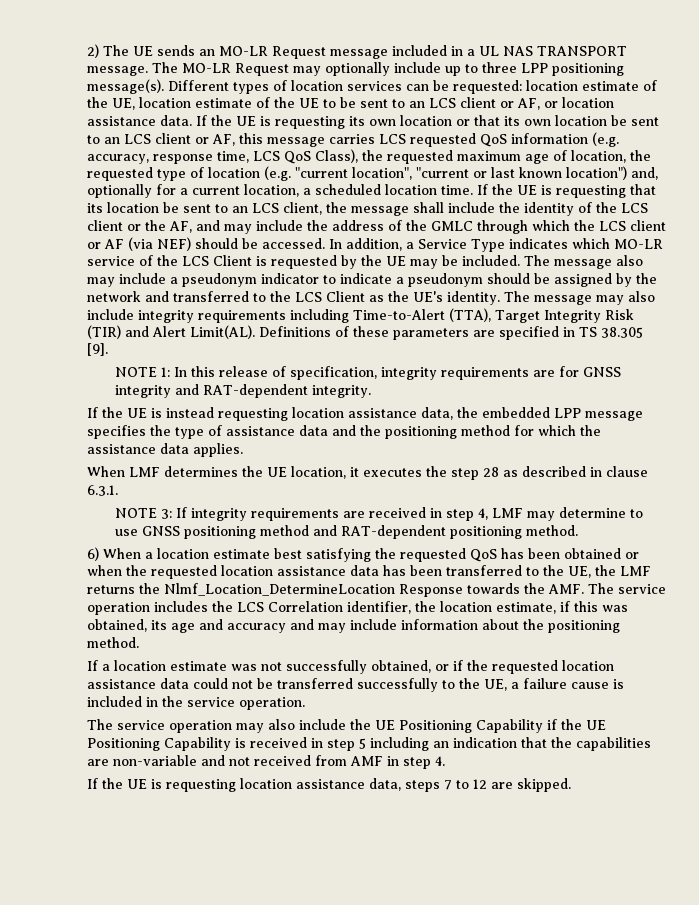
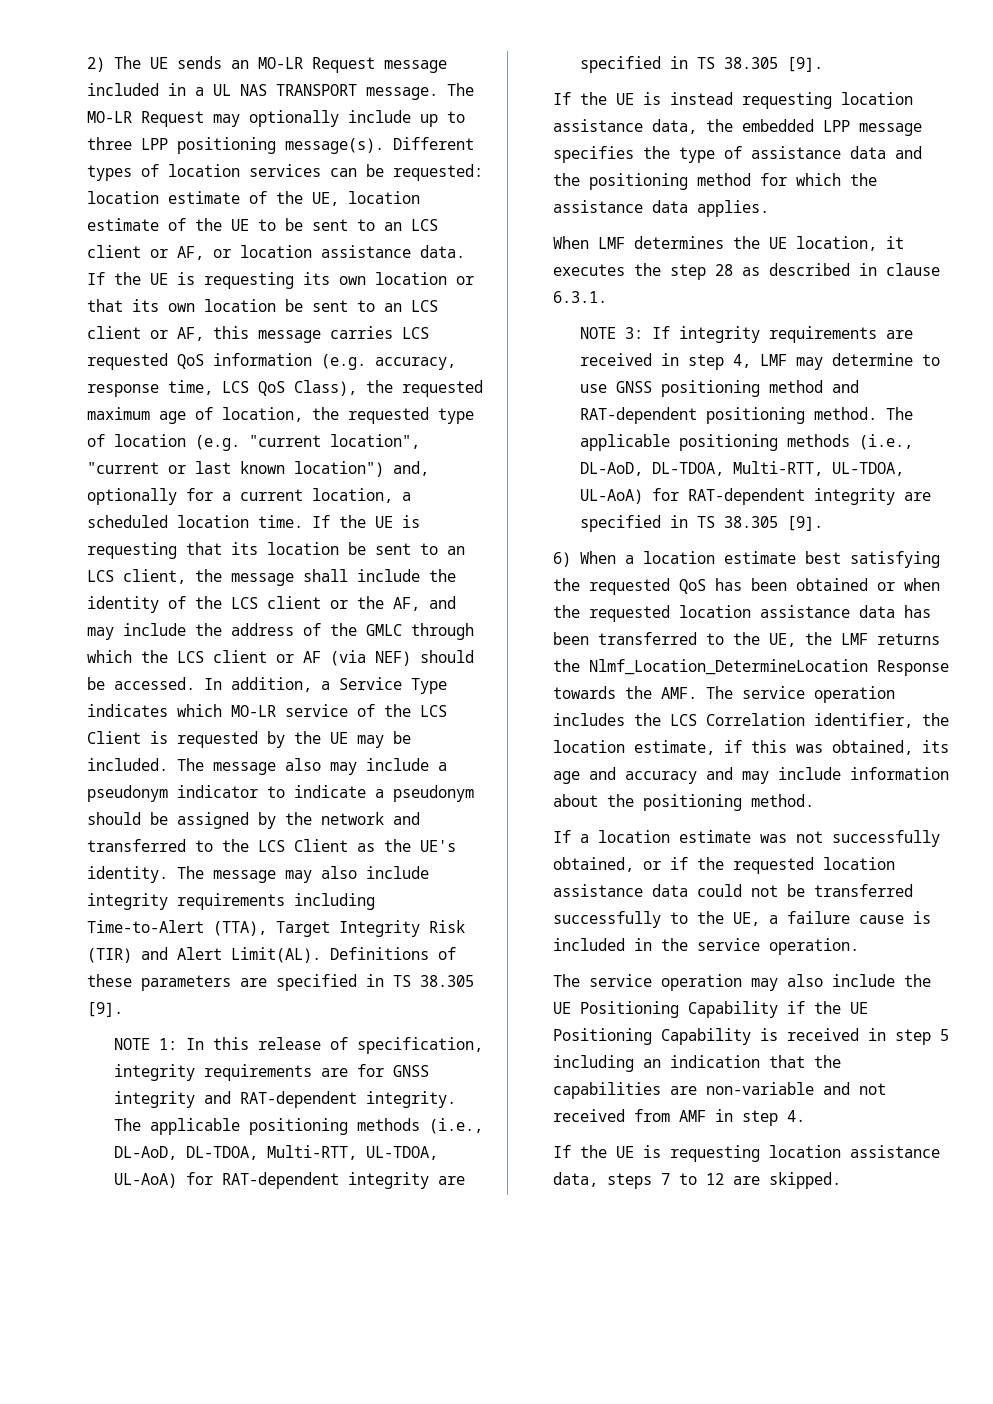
(371, 391) none -> [113,1118,483,1135] [113,1145,438,1160] [113,1172,465,1189] [579,56,823,73] The applicable positioning methods (i.e., DL-AoD, DL-TDOA, Multi-RTT, UL-TDOA, UL-AoA) for RAT-dependent integrity are specified in TS 38.305 [9].
(578, 530) none -> [885,407,913,420] [579,434,913,451] [579,461,904,476] [579,488,931,505] [579,515,823,532] The applicable positioning methods (i.e., DL-AoD, DL-TDOA, Multi-RTT, UL-TDOA, UL-AoA) for RAT-dependent integrity are specified in TS 38.305 [9].

